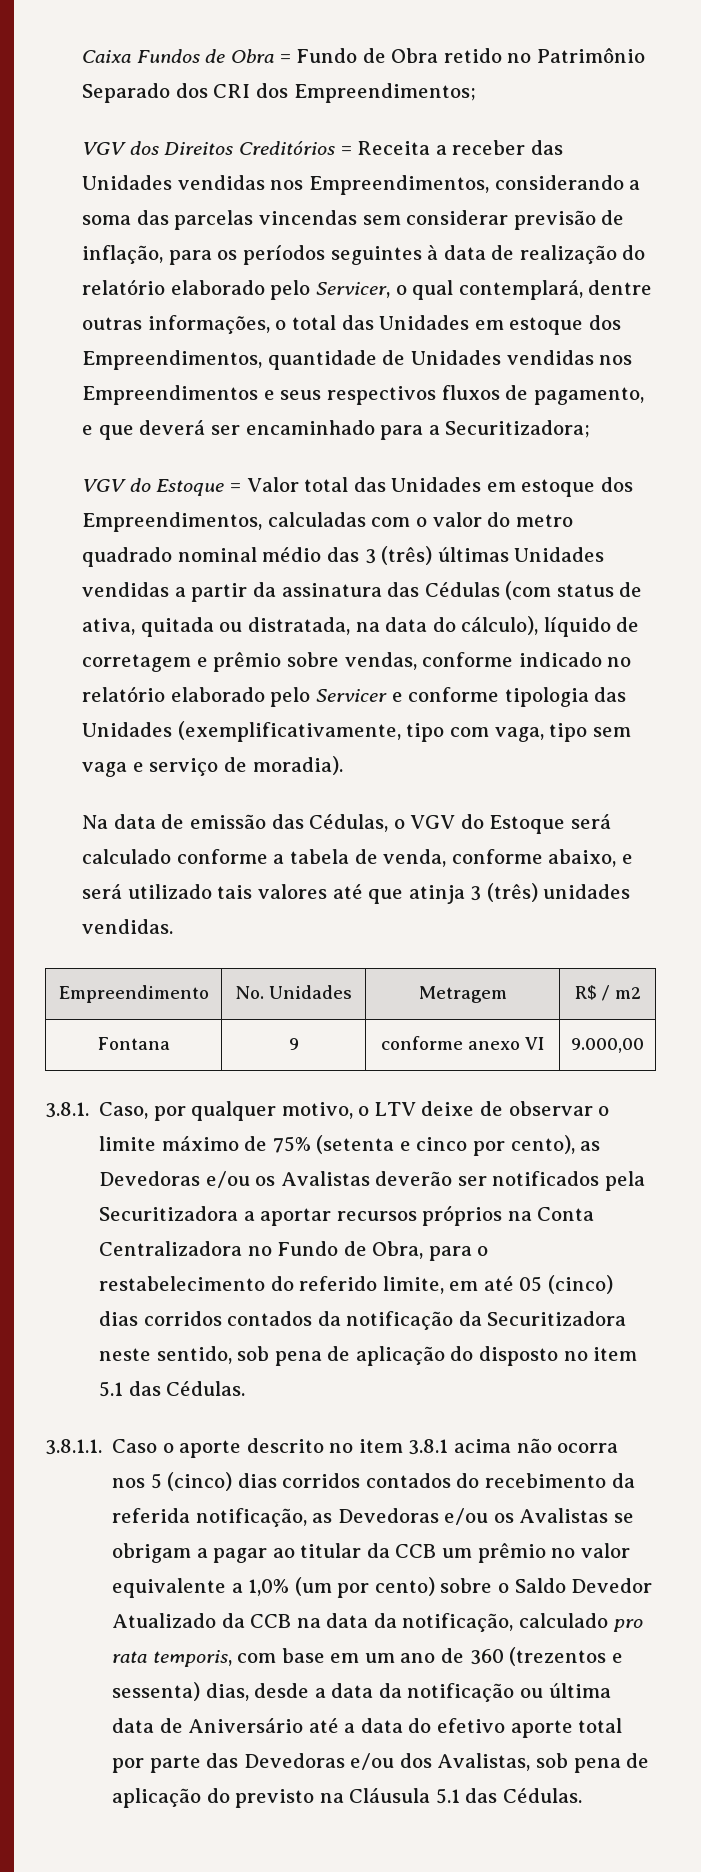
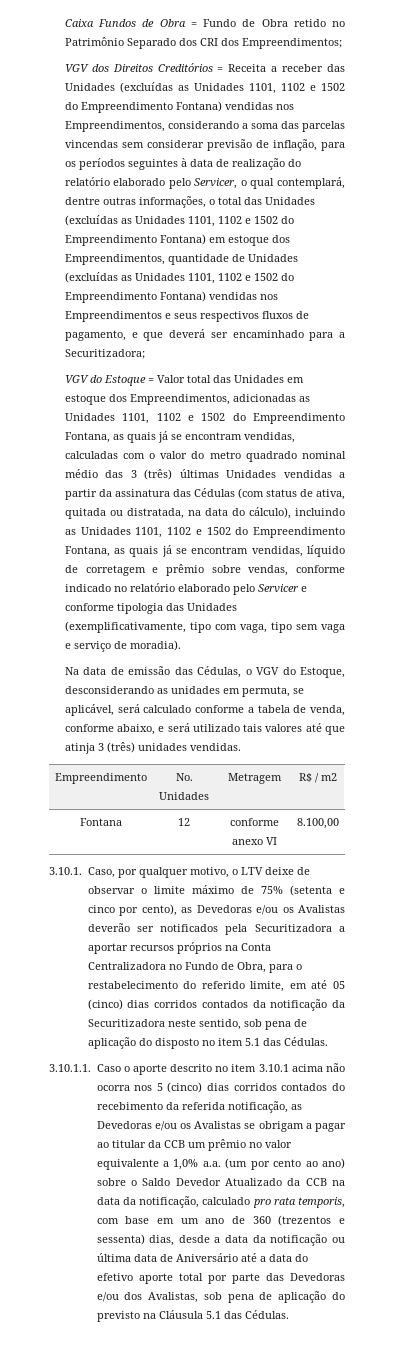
(173, 182) none -> [119,82,346,94] [64,101,222,113] (excluídas as Unidades 1101, 1102 e 1502 do Empreendimento Fontana)
(470, 322) none -> [64,215,294,227] [64,234,206,246] (excluídas as Unidades 1101, 1102 e 1502 do Empreendimento Fontana)
(502, 357) none -> [64,272,294,284] [64,291,206,303] (excluídas as Unidades 1101, 1102 e 1502 do Empreendimento Fontana)
(263, 522) none -> [232,394,310,402] [64,413,345,424] [64,431,295,443] adicionadas as Unidades 1101, 1102 e 1502 do Empreendimento Fontana, as quais já se encontram vendidas,
(539, 625) none -> [295,508,346,516] [64,527,345,538] [64,545,303,557] incluindo as Unidades 1101, 1102 e 1502 do Empreendimento Fontana, as quais já se encontram vendidas,
[489,815,566,834] Estoque -> [300,667,346,678] [64,686,304,697] [64,704,114,716] Estoque, desconsiderando as unidades em permuta, se aplicável,
[288,1038,299,1050] 9 -> [178,818,190,826] 12
[571,1038,644,1053] [45,1102,89,1118] 9.000,00 // 3.8.1. -> [297,818,339,829] [49,867,82,875] 8.100,00 // 3.10.1.
[45,1439,102,1455] 3.8.1.1. -> [49,1064,91,1072] 3.10.1.1.
[408,1439,449,1455] 3.8.1 -> [258,1064,289,1072] 3.10.1
(290, 1587) none -> [202,1161,221,1167] a.a.
[374,1577,435,1596] cento) -> [273,1158,345,1169] cento ao ano)

